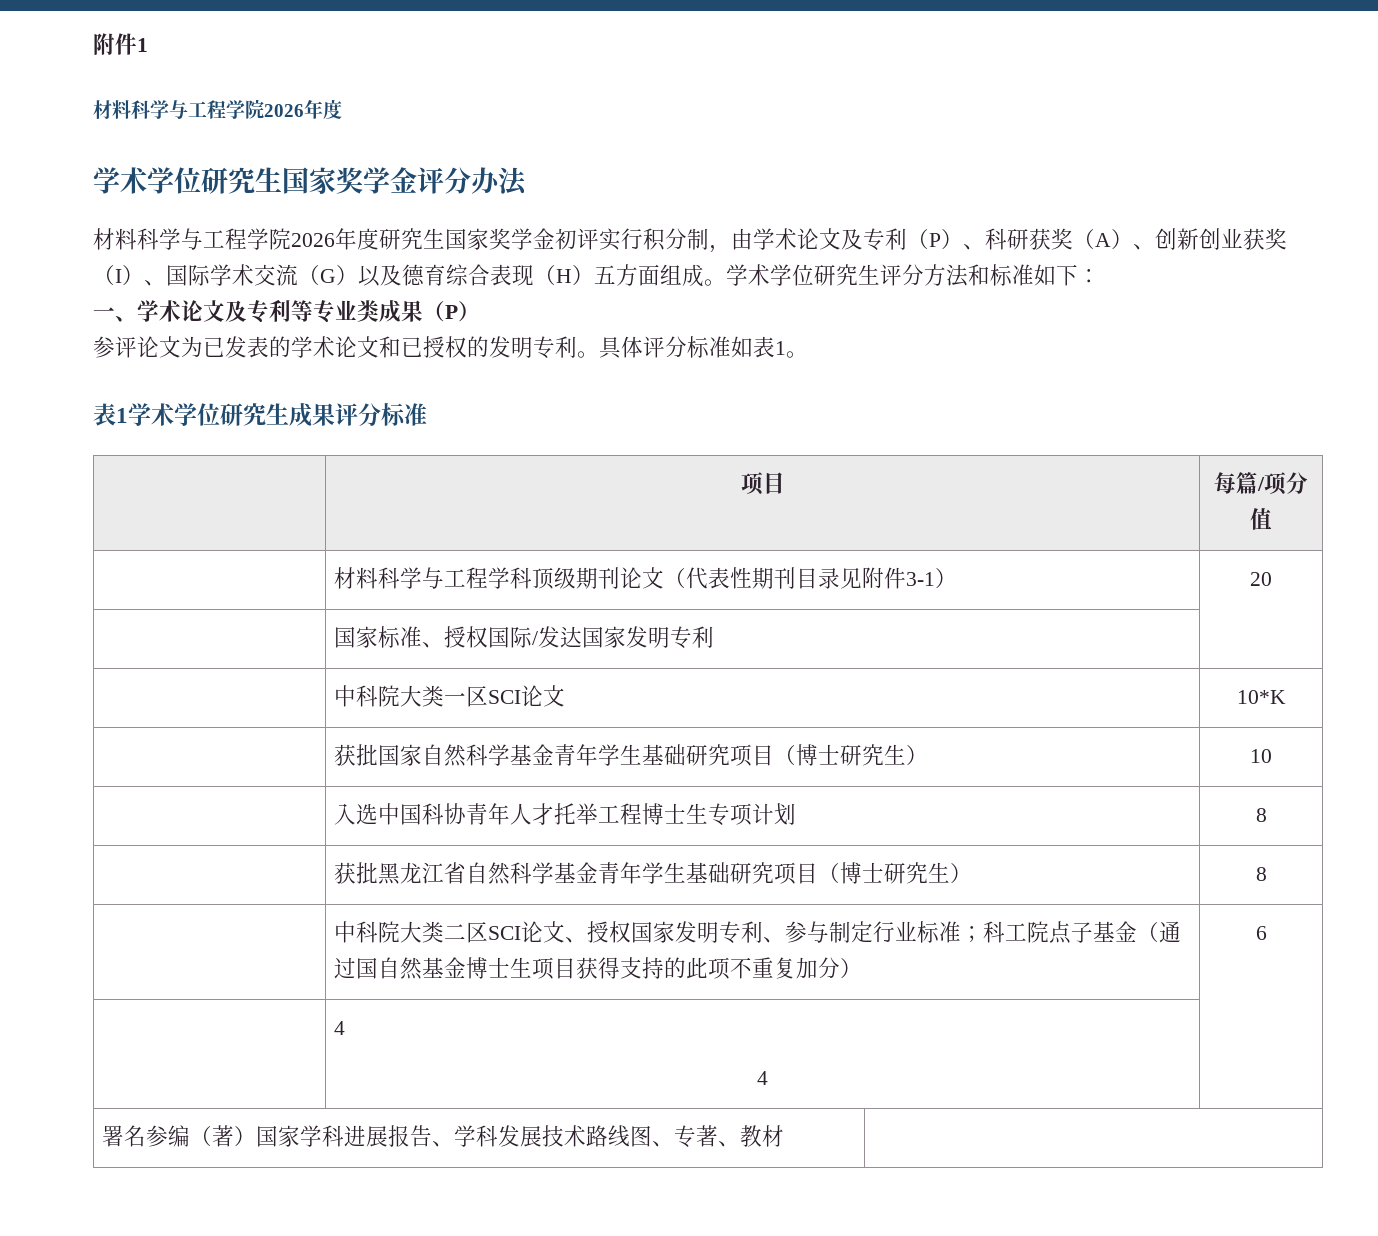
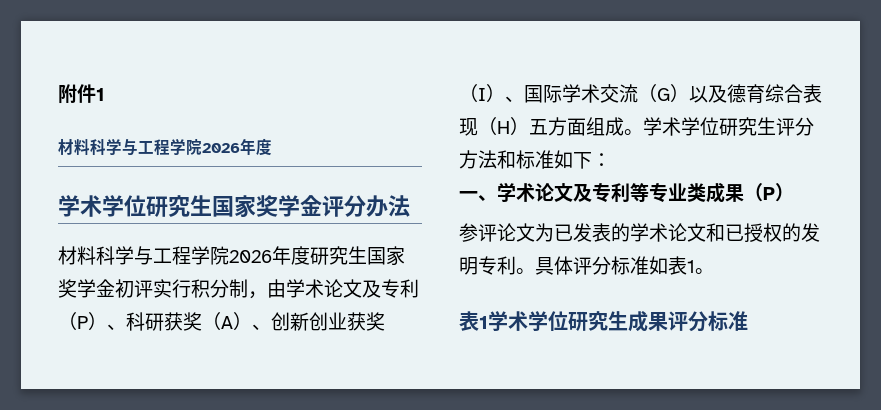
[740,472,785,495] [1214,472,1308,495] [1250,508,1272,530] [333,567,957,590] [1250,572,1272,586] [333,626,714,649] [333,685,565,707] [1236,690,1286,704] [333,744,928,767] [1250,749,1272,763] [333,803,796,826] [1255,808,1267,822] [333,862,972,885] [1255,867,1267,881] [333,921,1181,944] [333,957,862,980] [1255,926,1267,940] [333,1021,345,1035] [757,1071,769,1085] [101,1125,784,1148] // | 项目 | 每篇/项分值 // | 材料科学与工程学科顶级期刊论文（代表性期刊目录见附件3-1） | 20 // | 国家标准、授权国际/发达国家发明专利 | // | 中科院大类一区SCI论文 | 10*K // | 获批国家自然科学基金青年学生基础研究项目（博士研究生） | 10 // | 入选中国科协青年人才托举工程博士生专项计划 | 8 // | 获批黑龙江省自然科学基金青年学生基础研究项目（博士研究生） | 8 // | 中科院大类二区SCI论文、授权国家发明专利、参与制定行业标准；科工院点子基金（通过国自然基金博士生项目获得支持的此项不重复加分） | 6 // | 4 // 4 | // 署名参编（著）国家学科进展报告、学科发展技术路线图、专著、教材 | -> (748, 321) none

